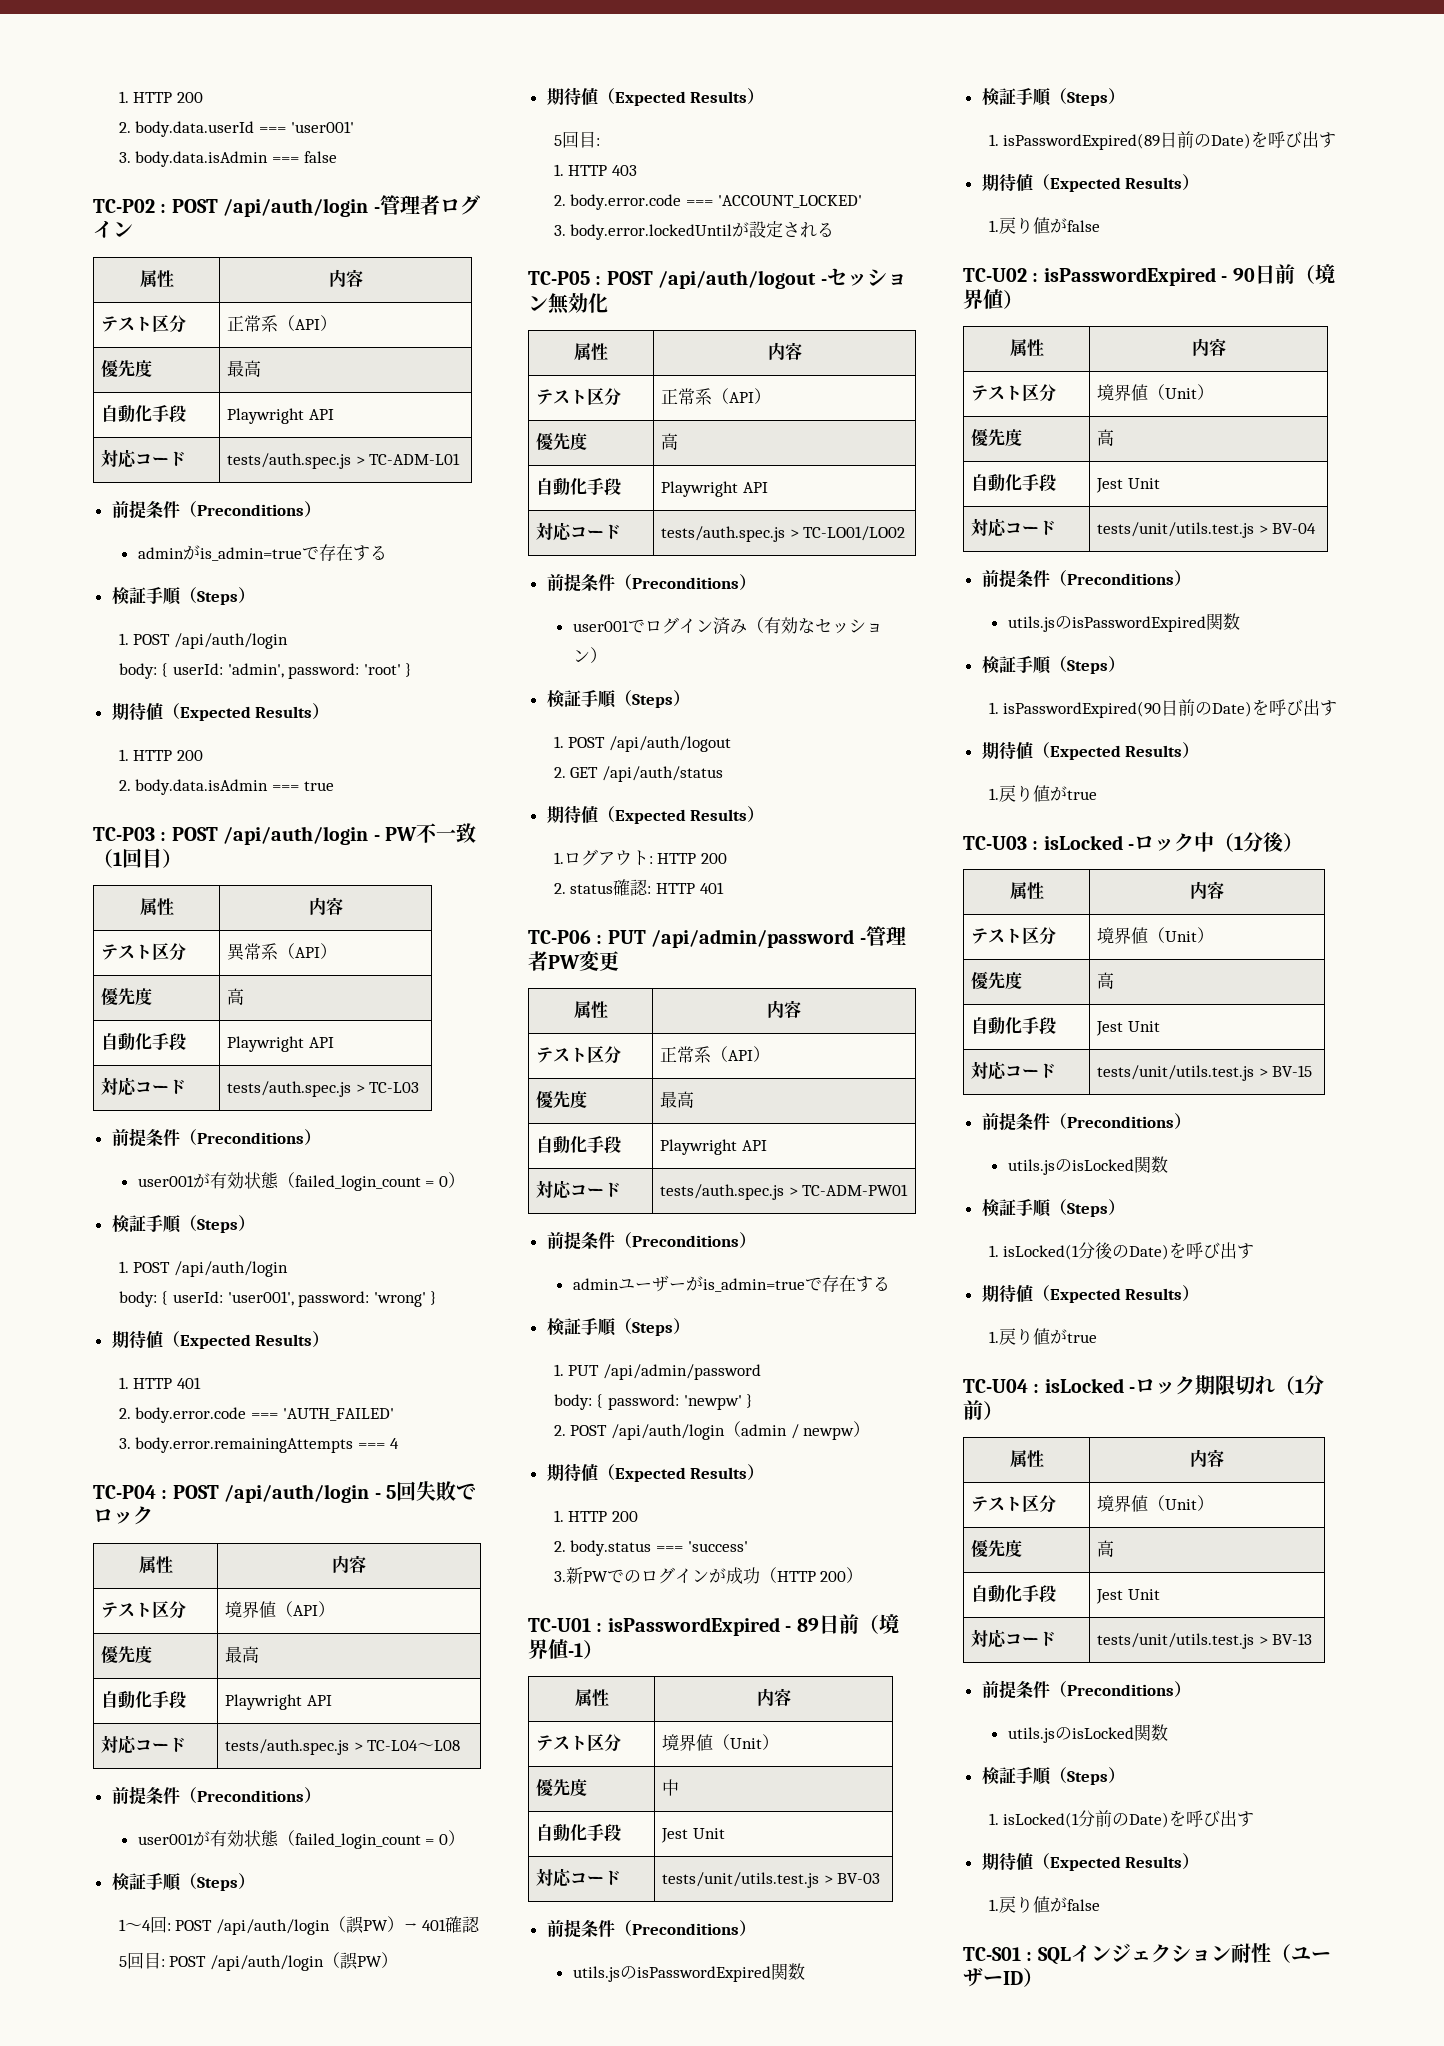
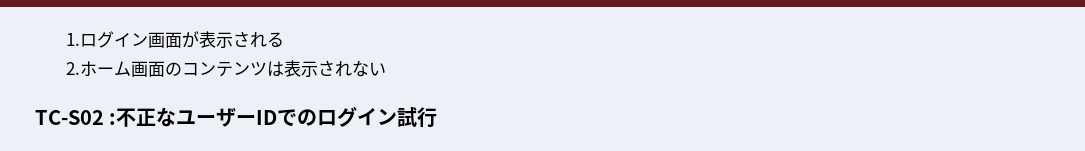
[118,91,203,103] [118,121,354,137] [118,151,337,167] [93,195,480,217] [93,220,133,238] [139,270,174,288] [328,269,363,287] [101,315,187,333] [227,315,338,332] [101,359,153,377] [227,360,262,377] [101,405,187,423] [227,408,334,424] [101,449,187,468] [227,453,461,469] [111,500,321,519] [137,544,387,561] [111,587,255,605] [118,633,288,649] [118,663,413,679] [111,702,330,721] [118,749,203,761] [118,779,334,795] [93,823,476,845] [93,848,182,868] [139,898,174,916] [308,897,343,915] [101,943,187,961] [227,943,338,961] [101,987,153,1005] [227,988,245,1005] [101,1033,187,1051] [227,1036,334,1052] [101,1077,187,1096] [227,1081,420,1097] [111,1128,321,1147] [137,1172,465,1191] [111,1215,255,1233] [118,1261,288,1277] [118,1291,438,1307] [111,1330,330,1349] [118,1377,201,1389] [118,1407,394,1423] [118,1437,399,1453] [93,1481,476,1503] [93,1506,153,1525] [138,1556,173,1574] [332,1555,366,1573] [101,1601,187,1619] [225,1601,336,1618] [101,1645,153,1663] [225,1646,260,1663] [101,1691,187,1709] [225,1694,332,1710] [101,1735,187,1754] [225,1739,461,1755] [111,1786,321,1805] [137,1830,465,1849] [111,1873,255,1891] [118,1916,480,1935] [118,1952,398,1971] [546,87,765,106] [553,131,600,148] [553,164,637,176] [553,194,862,210] [553,221,835,240] [528,268,907,289] [528,293,608,315] [574,343,608,361] [767,342,802,360] [536,388,622,406] [661,388,772,405] [536,432,588,450] [661,433,679,450] [536,478,622,496] [661,481,768,497] [536,522,622,541] [661,526,906,542] [546,573,756,592] [572,617,883,634] [572,647,607,663] [546,690,690,708] [553,736,731,752] [553,766,723,782] [546,805,765,824] [553,849,727,866] [553,879,724,896] [528,926,906,948] [528,951,619,971] [573,1001,608,1019] [767,1000,801,1018] [536,1046,622,1064] [660,1046,771,1063] [536,1090,588,1108] [660,1091,695,1108] [536,1136,622,1154] [660,1139,767,1155] [536,1180,622,1199] [660,1184,909,1200] [546,1231,756,1250] [572,1275,890,1292] [546,1318,690,1336] [553,1364,761,1380] [553,1394,754,1410] [553,1421,871,1440] [546,1463,765,1482] [553,1510,638,1522] [553,1540,748,1556] [553,1567,864,1584] [528,1614,899,1636] [528,1639,603,1659] [574,1689,609,1707] [756,1688,791,1706] [536,1734,622,1752] [662,1734,780,1751] [536,1778,588,1796] [662,1779,680,1796] [536,1824,622,1842] [661,1828,725,1843] [536,1868,622,1887] [662,1872,881,1888] [546,1919,756,1938] [572,1963,805,1982] [981,88,1125,106] [988,131,1337,150] [981,173,1200,192] [988,217,1100,234] [963,264,1335,286] [963,289,1023,309] [1009,339,1044,357] [1191,338,1226,356] [971,384,1057,402] [1097,384,1215,401] [971,428,1023,446] [1097,429,1115,446] [971,474,1057,492] [1096,478,1160,493] [971,518,1057,537] [1097,522,1317,538] [981,569,1191,588] [1007,613,1240,632] [981,656,1125,674] [988,699,1338,718] [981,741,1200,760] [988,785,1097,802] [963,832,1304,852] [1009,882,1044,900] [1190,881,1224,899] [971,927,1057,945] [1097,927,1215,944] [971,971,1023,989] [1097,972,1115,989] [971,1017,1057,1035] [1096,1021,1160,1036] [971,1061,1057,1080] [1097,1065,1313,1081] [981,1112,1191,1131] [1007,1156,1168,1175] [981,1199,1125,1217] [988,1242,1255,1260] [981,1284,1200,1303] [988,1328,1097,1345] [963,1375,1325,1395] [963,1400,1003,1420] [1009,1450,1044,1468] [1190,1449,1224,1467] [971,1495,1057,1513] [1097,1495,1215,1512] [971,1539,1023,1557] [1097,1540,1115,1557] [971,1585,1057,1603] [1096,1589,1160,1604] [971,1629,1057,1648] [1097,1633,1313,1649] [981,1680,1191,1699] [1007,1724,1168,1743] [981,1767,1125,1785] [988,1810,1255,1828] [981,1852,1200,1871] [988,1896,1100,1913] [963,1943,1331,1965] [963,1968,1043,1987] 1. HTTP 200 // 2. body.data.userId === 'user001' // 3. body.data.isAdmin === false // TC-P02 : POST /api/auth/login -管理者ログイン // 属性 | 内容 // テスト区分 | 正常系（API） // 優先度 | 最高 // 自動化手段 | Playwright API // 対応コード | tests/auth.spec.js > TC-ADM-L01 // 前提条件（Preconditions） // adminがis_admin=trueで存在する // 検証手順（Steps） // 1. POST /api/auth/login // body: { userId: 'admin', password: 'root' } // 期待値（Expected Results） // 1. HTTP 200 // 2. body.data.isAdmin === true // TC-P03 : POST /api/auth/login - PW不一致（1回目） // 属性 | 内容 // テスト区分 | 異常系（API） // 優先度 | 高 // 自動化手段 | Playwright API // 対応コード | tests/auth.spec.js > TC-L03 // 前提条件（Preconditions） // user001が有効状態（failed_login_count = 0） // 検証手順（Steps） // 1. POST /api/auth/login // body: { userId: 'user001', password: 'wrong' } // 期待値（Expected Results） // 1. HTTP 401 // 2. body.error.code === 'AUTH_FAILED' // 3. body.error.remainingAttempts === 4 // TC-P04 : POST /api/auth/login - 5回失敗でロック // 属性 | 内容 // テスト区分 | 境界値（API） // 優先度 | 最高 // 自動化手段 | Playwright API // 対応コード | tests/auth.spec.js > TC-L04〜L08 // 前提条件（Preconditions） // user001が有効状態（failed_login_count = 0） // 検証手順（Steps） // 1〜4回: POST /api/auth/login（誤PW）→ 401確認 // 5回目: POST /api/auth/login（誤PW） // 期待値（Expected Results） // 5回目: // 1. HTTP 403 // 2. body.error.code === 'ACCOUNT_LOCKED' // 3. body.error.lockedUntilが設定される // TC-P05 : POST /api/auth/logout -セッション無効化 // 属性 | 内容 // テスト区分 | 正常系（API） // 優先度 | 高 // 自動化手段 | Playwright API // 対応コード | tests/auth.spec.js > TC-LO01/LO02 // 前提条件（Preconditions） // user001でログイン済み（有効なセッション） // 検証手順（Steps） // 1. POST /api/auth/logout // 2. GET /api/auth/status // 期待値（Expected Results） // 1.ログアウト: HTTP 200 // 2. status確認: HTTP 401 // TC-P06 : PUT /api/admin/password -管理者PW変更 // 属性 | 内容 // テスト区分 | 正常系（API） // 優先度 | 最高 // 自動化手段 | Playwright API // 対応コード | tests/auth.spec.js > TC-ADM-PW01 // 前提条件（Preconditions） // adminユーザーがis_admin=trueで存在する // 検証手順（Steps） // 1. PUT /api/admin/password // body: { password: 'newpw' } // 2. POST /api/auth/login（admin / newpw） // 期待値（Expected Results） // 1. HTTP 200 // 2. body.status === 'success' // 3.新PWでのログインが成功（HTTP 200） // TC-U01 : isPasswordExpired - 89日前（境界値-1） // 属性 | 内容 // テスト区分 | 境界値（Unit） // 優先度 | 中 // 自動化手段 | Jest Unit // 対応コード | tests/unit/utils.test.js > BV-03 // 前提条件（Preconditions） // utils.jsのisPasswordExpired関数 // 検証手順（Steps） // 1. isPasswordExpired(89日前のDate)を呼び出す // 期待値（Expected Results） // 1.戻り値がfalse // TC-U02 : isPasswordExpired - 90日前（境界値） // 属性 | 内容 // テスト区分 | 境界値（Unit） // 優先度 | 高 // 自動化手段 | Jest Unit // 対応コード | tests/unit/utils.test.js > BV-04 // 前提条件（Preconditions） // utils.jsのisPasswordExpired関数 // 検証手順（Steps） // 1. isPasswordExpired(90日前のDate)を呼び出す // 期待値（Expected Results） // 1.戻り値がtrue // TC-U03 : isLocked -ロック中（1分後） // 属性 | 内容 // テスト区分 | 境界値（Unit） // 優先度 | 高 // 自動化手段 | Jest Unit // 対応コード | tests/unit/utils.test.js > BV-15 // 前提条件（Preconditions） // utils.jsのisLocked関数 // 検証手順（Steps） // 1. isLocked(1分後のDate)を呼び出す // 期待値（Expected Results） // 1.戻り値がtrue // TC-U04 : isLocked -ロック期限切れ（1分前） // 属性 | 内容 // テスト区分 | 境界値（Unit） // 優先度 | 高 // 自動化手段 | Jest Unit // 対応コード | tests/unit/utils.test.js > BV-13 // 前提条件（Preconditions） // utils.jsのisLocked関数 // 検証手順（Steps） // 1. isLocked(1分前のDate)を呼び出す // 期待値（Expected Results） // 1.戻り値がfalse // TC-S01 : SQLインジェクション耐性（ユーザーID） -> [66,31,285,48] [66,60,387,77] [35,106,438,128] 1.ログイン画面が表示される // 2.ホーム画面のコンテンツは表示されない // TC-S02 :不正なユーザーIDでのログイン試行

